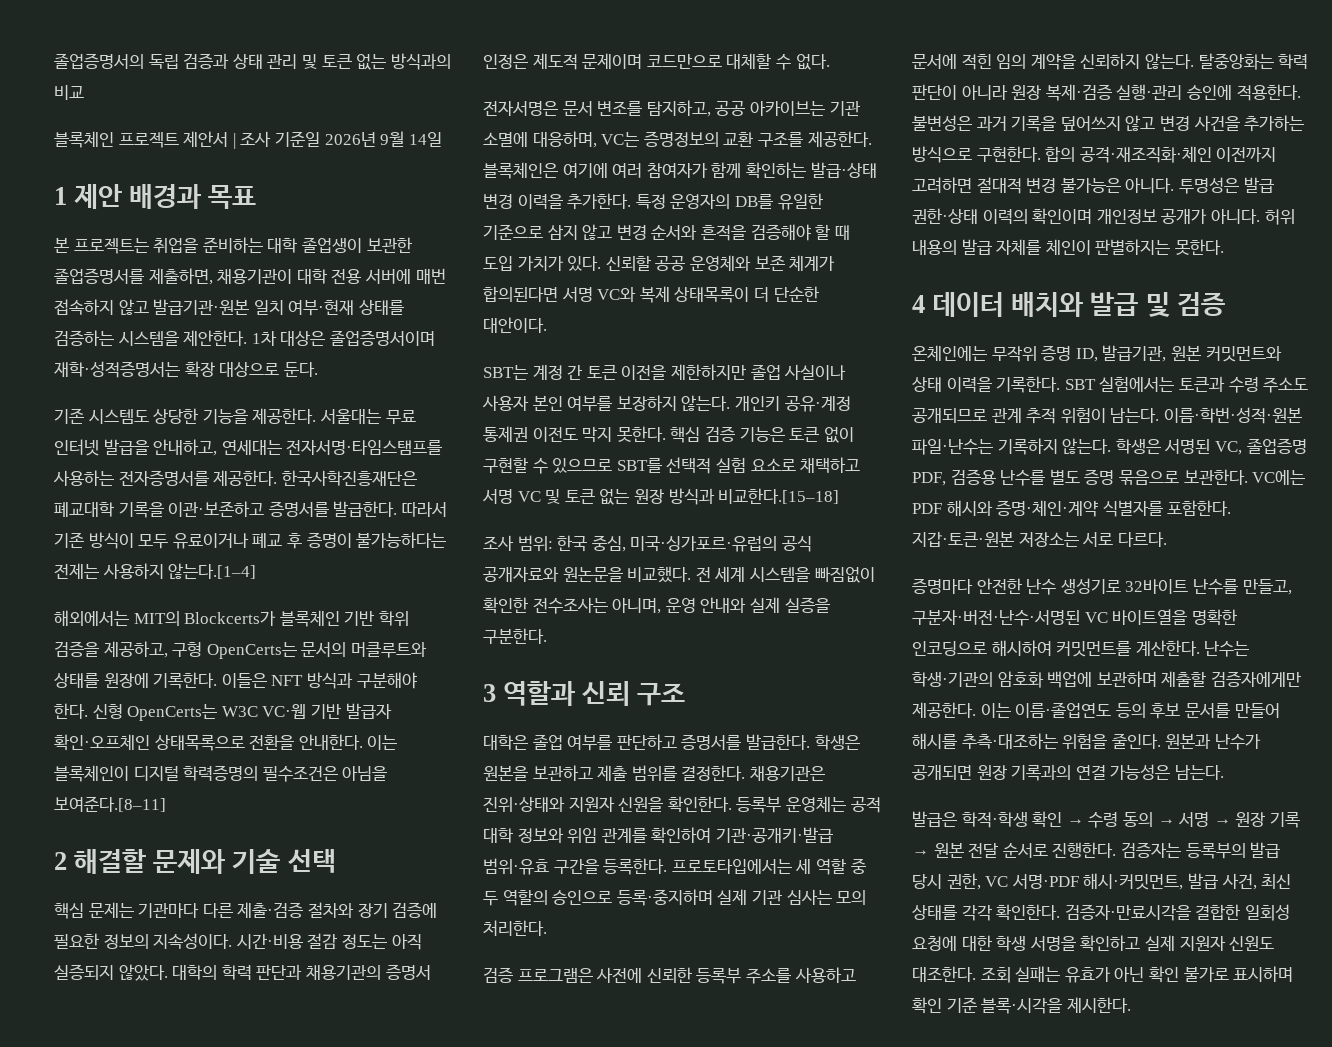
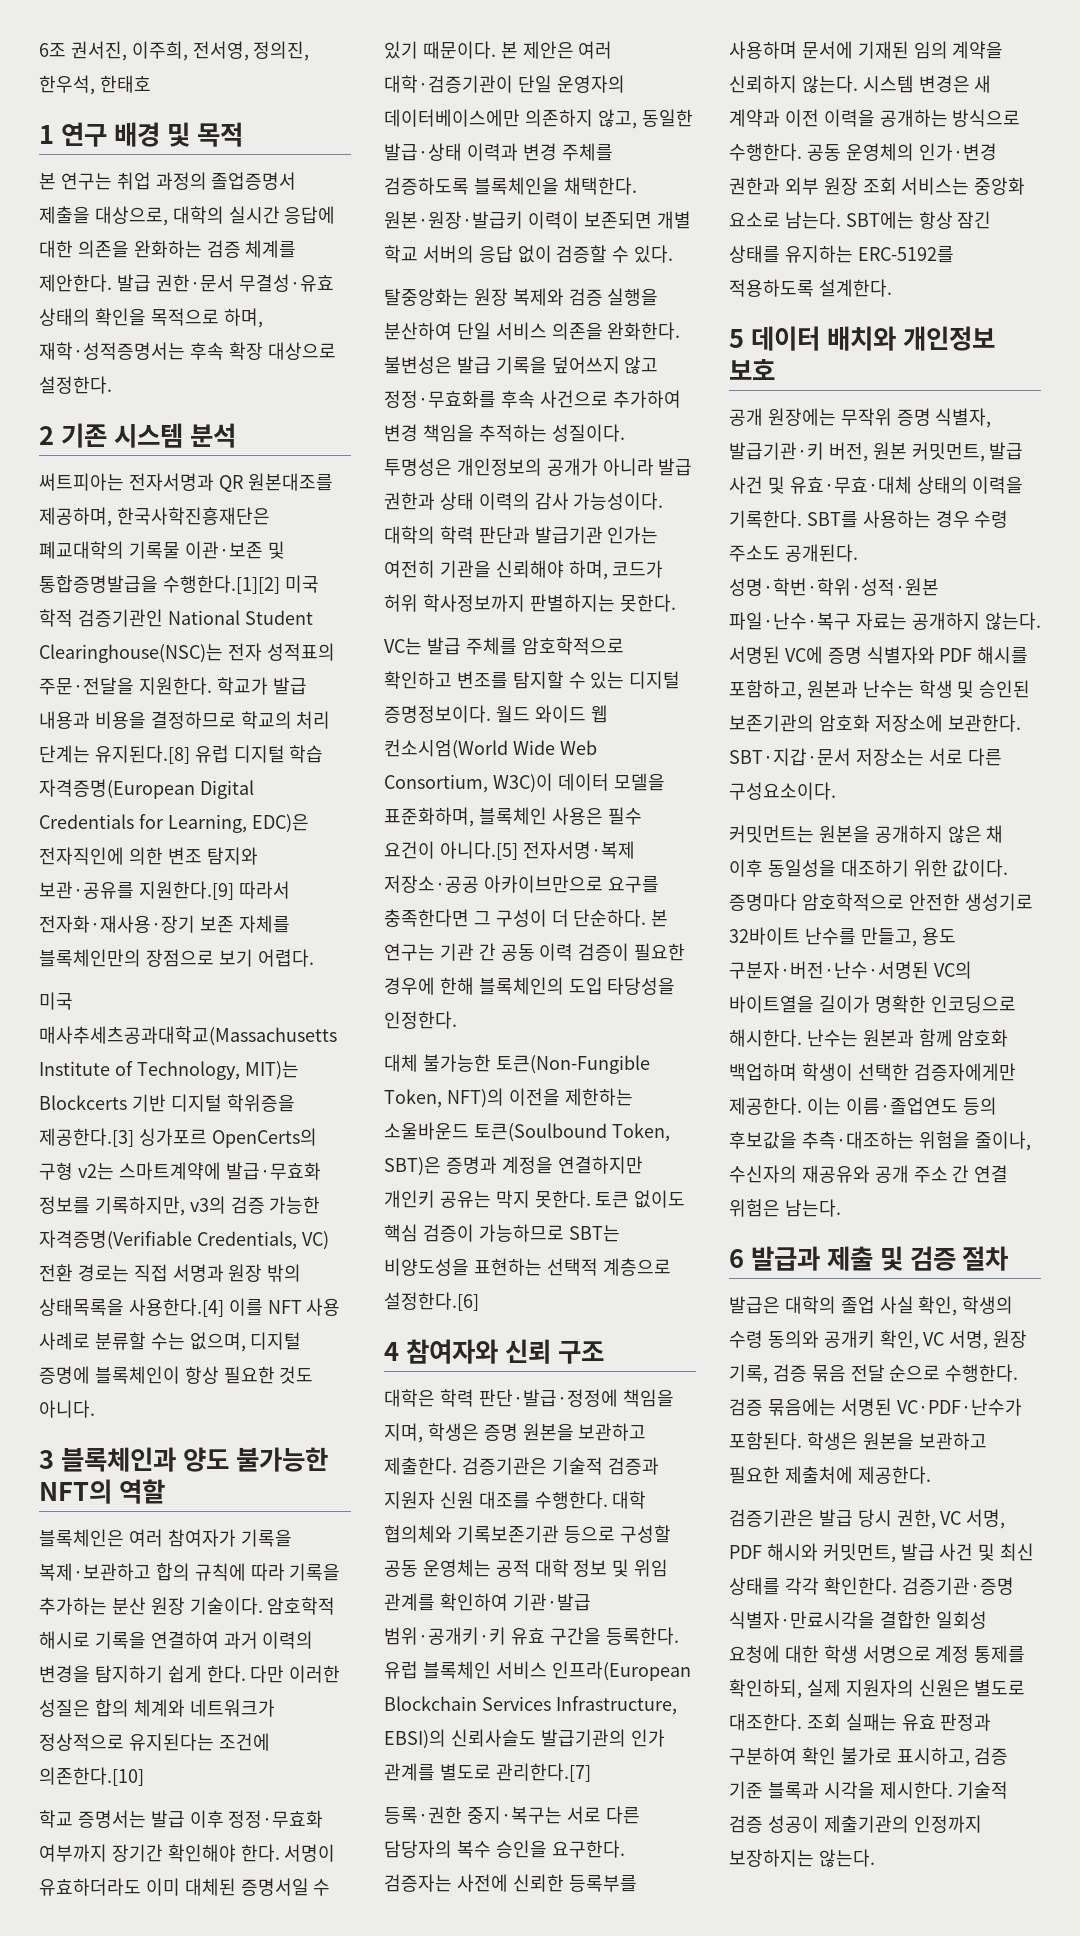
[54,53,451,70] [54,85,84,100] [54,131,442,149] [54,184,257,209] [54,237,412,254] [54,268,446,285] [54,299,404,316] [54,330,435,346] [54,361,318,378] [54,408,416,424] [54,439,443,456] [53,470,417,487] [54,501,447,518] [54,532,447,549] [54,563,257,579] [54,610,409,627] [54,641,427,659] [54,672,417,689] [54,703,392,721] [54,734,398,751] [54,765,388,782] [54,796,166,812] [54,849,336,874] [54,902,438,919] [54,933,422,950] [54,964,431,981] [483,53,830,70] [483,100,860,117] [483,131,872,148] [483,162,877,179] [483,193,823,210] [483,224,850,241] [483,255,836,271] [483,286,819,303] [483,317,547,333] [483,364,847,380] [482,395,851,412] [483,426,854,443] [483,457,861,474] [482,488,840,505] [483,535,812,552] [483,566,875,583] [483,597,830,614] [483,628,547,644] [483,681,686,706] [483,734,860,751] [483,765,825,782] [483,796,782,813] 졸업증명서의 독립 검증과 상태 관리 및 토큰 없는 방식과의 비교 // 블록체인 프로젝트 제안서 | 조사 기준일 2026년 9월 14일 // 1 제안 배경과 목표 // 본 프로젝트는 취업을 준비하는 대학 졸업생이 보관한 졸업증명서를 제출하면, 채용기관이 대학 전용 서버에 매번 접속하지 않고 발급기관·원본 일치 여부·현재 상태를 검증하는 시스템을 제안한다. 1차 대상은 졸업증명서이며 재학·성적증명서는 확장 대상으로 둔다. // 기존 시스템도 상당한 기능을 제공한다. 서울대는 무료 인터넷 발급을 안내하고, 연세대는 전자서명·타임스탬프를 사용하는 전자증명서를 제공한다. 한국사학진흥재단은 폐교대학 기록을 이관·보존하고 증명서를 발급한다. 따라서 기존 방식이 모두 유료이거나 폐교 후 증명이 불가능하다는 전제는 사용하지 않는다.[1–4] // 해외에서는 MIT의 Blockcerts가 블록체인 기반 학위 검증을 제공하고, 구형 OpenCerts는 문서의 머클루트와 상태를 원장에 기록한다. 이들은 NFT 방식과 구분해야 한다. 신형 OpenCerts는 W3C VC·웹 기반 발급자 확인·오프체인 상태목록으로 전환을 안내한다. 이는 블록체인이 디지털 학력증명의 필수조건은 아님을 보여준다.[8–11] // 2 해결할 문제와 기술 선택 // 핵심 문제는 기관마다 다른 제출·검증 절차와 장기 검증에 필요한 정보의 지속성이다. 시간·비용 절감 정도는 아직 실증되지 않았다. 대학의 학력 판단과 채용기관의 증명서 인정은 제도적 문제이며 코드만으로 대체할 수 없다. // 전자서명은 문서 변조를 탐지하고, 공공 아카이브는 기관 소멸에 대응하며, VC는 증명정보의 교환 구조를 제공한다. 블록체인은 여기에 여러 참여자가 함께 확인하는 발급·상태 변경 이력을 추가한다. 특정 운영자의 DB를 유일한 기준으로 삼지 않고 변경 순서와 흔적을 검증해야 할 때 도입 가치가 있다. 신뢰할 공공 운영체와 보존 체계가 합의된다면 서명 VC와 복제 상태목록이 더 단순한 대안이다. // SBT는 계정 간 토큰 이전을 제한하지만 졸업 사실이나 사용자 본인 여부를 보장하지 않는다. 개인키 공유·계정 통제권 이전도 막지 못한다. 핵심 검증 기능은 토큰 없이 구현할 수 있으므로 SBT를 선택적 실험 요소로 채택하고 서명 VC 및 토큰 없는 원장 방식과 비교한다.[15–18] // 조사 범위: 한국 중심, 미국·싱가포르·유럽의 공식 공개자료와 원논문을 비교했다. 전 세계 시스템을 빠짐없이 확인한 전수조사는 아니며, 운영 안내와 실제 실증을 구분한다. // 3 역할과 신뢰 구조 // 대학은 졸업 여부를 판단하고 증명서를 발급한다. 학생은 원본을 보관하고 제출 범위를 결정한다. 채용기관은 진위·상태와 지원자 신원을 확인한다. 등록부 -> [39,41,310,61] [39,75,151,95] [39,122,243,147] [39,172,297,190] [39,206,336,226] [39,240,297,258] [39,274,334,292] [39,308,263,328] [39,342,336,360] [39,376,112,394] [39,423,236,448] [39,473,333,492] [39,507,270,527] [39,541,285,559] [39,575,319,594] [39,609,313,627] [39,643,335,663] [39,677,307,695] [39,711,331,729] [39,745,324,764] [39,779,254,799] [39,814,309,833] [39,847,258,865] [39,881,290,900] [39,915,290,933] [39,949,314,967] [39,992,73,1010] [39,1026,337,1046] [39,1061,299,1080] [39,1094,295,1112] [39,1128,317,1148] [39,1162,321,1180] [39,1196,321,1216] [39,1230,329,1250] [39,1264,302,1282] [39,1298,341,1317] [39,1332,302,1352] [39,1366,314,1384] [39,1400,95,1418] [39,1447,328,1472] [39,1479,165,1504] [39,1529,292,1547] [39,1563,341,1581] [39,1597,336,1615] [39,1631,314,1649] [39,1665,341,1683] [39,1699,275,1717] [39,1733,270,1751] [39,1767,144,1786] [39,1810,324,1828] [39,1844,336,1862] [39,1878,331,1896] [384,41,613,59] [384,75,625,93] [384,109,693,129] [384,143,613,161] [384,177,637,195] [384,211,691,229] [384,245,674,263] [384,288,659,306] [384,322,681,340] [384,356,659,374] [384,390,681,408] [384,424,625,442] [384,458,693,476] [384,492,664,510] [384,526,659,544] [384,560,664,580] [384,594,676,612] [384,637,624,655] [384,671,681,689] [384,705,608,723] [384,739,597,759] [384,773,665,793] [384,807,642,827] [384,841,635,860] [384,875,659,893] [384,909,669,927] [384,943,686,961] [384,977,676,995] [384,1011,457,1029] [384,1054,650,1074] [384,1088,633,1108] [384,1122,670,1142] [384,1156,643,1176] [384,1190,686,1208] [384,1224,620,1242] [384,1258,671,1276] [384,1292,479,1311] [384,1339,604,1364] [384,1389,674,1407] [384,1423,647,1443] [384,1457,659,1475] [384,1491,647,1509] [384,1525,671,1543] [384,1560,418,1577] 6조 권서진, 이주희, 전서영, 정의진, 한우석, 한태호 // 1 연구 배경 및 목적 // 본 연구는 취업 과정의 졸업증명서 제출을 대상으로, 대학의 실시간 응답에 대한 의존을 완화하는 검증 체계를 제안한다. 발급 권한·문서 무결성·유효 상태의 확인을 목적으로 하며, 재학·성적증명서는 후속 확장 대상으로 설정한다. // 2 기존 시스템 분석 // 써트피아는 전자서명과 QR 원본대조를 제공하며, 한국사학진흥재단은 폐교대학의 기록물 이관·보존 및 통합증명발급을 수행한다.[1][2] 미국 학적 검증기관인 National Student Clearinghouse(NSC)는 전자 성적표의 주문·전달을 지원한다. 학교가 발급 내용과 비용을 결정하므로 학교의 처리 단계는 유지된다.[8] 유럽 디지털 학습 자격증명(European Digital Credentials for Learning, EDC)은 전자직인에 의한 변조 탐지와 보관·공유를 지원한다.[9] 따라서 전자화·재사용·장기 보존 자체를 블록체인만의 장점으로 보기 어렵다. // 미국 매사추세츠공과대학교(Massachusetts Institute of Technology, MIT)는 Blockcerts 기반 디지털 학위증을 제공한다.[3] 싱가포르 OpenCerts의 구형 v2는 스마트계약에 발급·무효화 정보를 기록하지만, v3의 검증 가능한 자격증명(Verifiable Credentials, VC) 전환 경로는 직접 서명과 원장 밖의 상태목록을 사용한다.[4] 이를 NFT 사용 사례로 분류할 수는 없으며, 디지털 증명에 블록체인이 항상 필요한 것도 아니다. // 3 블록체인과 양도 불가능한 NFT의 역할 // 블록체인은 여러 참여자가 기록을 복제·보관하고 합의 규칙에 따라 기록을 추가하는 분산 원장 기술이다. 암호학적 해시로 기록을 연결하여 과거 이력의 변경을 탐지하기 쉽게 한다. 다만 이러한 성질은 합의 체계와 네트워크가 정상적으로 유지된다는 조건에 의존한다.[10] // 학교 증명서는 발급 이후 정정·무효화 여부까지 장기간 확인해야 한다. 서명이 유효하더라도 이미 대체된 증명서일 수 있기 때문이다. 본 제안은 여러 대학·검증기관이 단일 운영자의 데이터베이스에만 의존하지 않고, 동일한 발급·상태 이력과 변경 주체를 검증하도록 블록체인을 채택한다. 원본·원장·발급키 이력이 보존되면 개별 학교 서버의 응답 없이 검증할 수 있다. // 탈중앙화는 원장 복제와 검증 실행을 분산하여 단일 서비스 의존을 완화한다. 불변성은 발급 기록을 덮어쓰지 않고 정정·무효화를 후속 사건으로 추가하여 변경 책임을 추적하는 성질이다. 투명성은 개인정보의 공개가 아니라 발급 권한과 상태 이력의 감사 가능성이다. 대학의 학력 판단과 발급기관 인가는 여전히 기관을 신뢰해야 하며, 코드가 허위 학사정보까지 판별하지는 못한다. // VC는 발급 주체를 암호학적으로 확인하고 변조를 탐지할 수 있는 디지털 증명정보이다. 월드 와이드 웹 컨소시엄(World Wide Web Consortium, W3C)이 데이터 모델을 표준화하며, 블록체인 사용은 필수 요건이 아니다.[5] 전자서명·복제 저장소·공공 아카이브만으로 요구를 충족한다면 그 구성이 더 단순하다. 본 연구는 기관 간 공동 이력 검증이 필요한 경우에 한해 블록체인의 도입 타당성을 인정한다. // 대체 불가능한 토큰(Non-Fungible Token, NFT)의 이전을 제한하는 소울바운드 토큰(Soulbound Token, SBT)은 증명과 계정을 연결하지만 개인키 공유는 막지 못한다. 토큰 없이도 핵심 검증이 가능하므로 SBT는 비양도성을 표현하는 선택적 계층으로 설정한다.[6] // 4 참여자와 신뢰 구조 // 대학은 학력 판단·발급·정정에 책임을 지며, 학생은 증명 원본을 보관하고 제출한다. 검증기관은 기술적 검증과 지원자 신원 대조를 수행한다. 대학 협의체와 기록보존기관 등으로 구성할 공동
[517,828,564,843] 정보와 -> [573,1559,630,1577] 정보 및
[715,827,833,843] [483,858,866,875] [483,889,867,906] [483,920,547,936] [483,967,856,984] [912,53,1309,70] [912,84,1301,101] [912,115,1305,132] [912,146,1277,163] [912,177,1274,194] [912,208,1295,225] [912,239,1224,255] [912,292,1225,317] [912,345,1282,362] [912,376,1309,393] [912,407,1302,424] [912,438,1307,455] [912,469,1306,486] [912,500,1232,517] [912,531,1167,547] [912,578,1292,595] [912,609,1237,626] [912,640,1250,657] [912,671,1207,688] 기관·공개키·발급 범위·유효 구간을 등록한다. 프로토타입에서는 세 역할 중 두 역할의 승인으로 등록·중지하며 실제 기관 심사는 모의 처리한다. // 검증 프로그램은 사전에 신뢰한 등록부 주소를 사용하고 문서에 적힌 임의 계약을 신뢰하지 않는다. 탈중앙화는 학력 판단이 아니라 원장 복제·검증 실행·관리 승인에 적용한다. 불변성은 과거 기록을 덮어쓰지 않고 변경 사건을 추가하는 방식으로 구현한다. 합의 공격·재조직화·체인 이전까지 고려하면 절대적 변경 불가능은 아니다. 투명성은 발급 권한·상태 이력의 확인이며 개인정보 공개가 아니다. 허위 내용의 발급 자체를 체인이 판별하지는 못한다. // 4 데이터 배치와 발급 및 검증 // 온체인에는 무작위 증명 ID, 발급기관, 원본 커밋먼트와 상태 이력을 기록한다. SBT 실험에서는 토큰과 수령 주소도 공개되므로 관계 추적 위험이 남는다. 이름·학번·성적·원본 파일·난수는 기록하지 않는다. 학생은 서명된 VC, 졸업증명 PDF, 검증용 난수를 별도 증명 묶음으로 보관한다. VC에는 PDF 해시와 증명·체인·계약 식별자를 포함한다. 지갑·토큰·원본 저장소는 서로 다르다. // 증명마다 안전한 난수 생성기로 32바이트 난수를 만들고, 구분자·버전·난수·서명된 VC 바이트열을 명확한 인코딩으로 해시하여 커밋먼트를 계산한다. 난수는 학생·기관의 암호화 백업에 보관하며 제출할 -> [512,1593,591,1611] [384,1627,679,1645] [384,1661,691,1681] [384,1696,677,1715] [384,1729,665,1749] [384,1763,591,1782] [384,1806,640,1824] [384,1840,625,1858] [384,1874,637,1892] [729,41,1004,59] [729,75,992,93] [729,109,1021,127] [729,143,997,161] [729,177,1026,195] [729,211,992,229] [729,245,954,263] [729,279,892,297] [729,326,995,351] [729,359,775,380] [729,408,992,428] [729,442,1024,462] [729,476,1024,494] [729,510,1009,528] [729,544,858,562] [729,578,939,596] [729,612,1041,630] [729,646,1029,664] [729,680,1031,700] [729,714,1021,732] [729,748,1002,766] [729,782,836,800] [729,825,1004,843] [729,859,1009,877] [729,893,1033,911] [729,927,956,947] [729,961,972,979] [729,995,1016,1013] [729,1029,1009,1047] [729,1063,909,1081] 기관·발급 범위·공개키·키 유효 구간을 등록한다. 유럽 블록체인 서비스 인프라(European Blockchain Services Infrastructure, EBSI)의 신뢰사슬도 발급기관의 인가 관계를 별도로 관리한다.[7] // 등록·권한 중지·복구는 서로 다른 담당자의 복수 승인을 요구한다. 검증자는 사전에 신뢰한 등록부를 사용하며 문서에 기재된 임의 계약을 신뢰하지 않는다. 시스템 변경은 새 계약과 이전 이력을 공개하는 방식으로 수행한다. 공동 운영체의 인가·변경 권한과 외부 원장 조회 서비스는 중앙화 요소로 남는다. SBT에는 항상 잠긴 상태를 유지하는 ERC-5192를 적용하도록 설계한다. // 5 데이터 배치와 개인정보 보호 // 공개 원장에는 무작위 증명 식별자, 발급기관·키 버전, 원본 커밋먼트, 발급 사건 및 유효·무효·대체 상태의 이력을 기록한다. SBT를 사용하는 경우 수령 주소도 공개된다. 성명·학번·학위·성적·원본 파일·난수·복구 자료는 공개하지 않는다. 서명된 VC에 증명 식별자와 PDF 해시를 포함하고, 원본과 난수는 학생 및 승인된 보존기관의 암호화 저장소에 보관한다. SBT·지갑·문서 저장소는 서로 다른 구성요소이다. // 커밋먼트는 원본을 공개하지 않은 채 이후 동일성을 대조하기 위한 값이다. 증명마다 암호학적으로 안전한 생성기로 32바이트 난수를 만들고, 용도 구분자·버전·난수·서명된 VC의 바이트열을 길이가 명확한 인코딩으로 해시한다. 난수는 원본과 함께 암호화 백업하며 학생이 선택한
[1150,703,1280,719] [912,733,1261,750] [912,764,1224,781] [912,811,1300,828] [912,842,1281,859] [912,873,1257,890] 후보 문서를 만들어 해시를 추측·대조하는 위험을 줄인다. 원본과 난수가 공개되면 원장 기록과의 연결 가능성은 남는다. // 발급은 학적·학생 확인 → 수령 동의 → 서명 → 원장 기록 → 원본 전달 순서로 진행한다. 검증자는 등록부의 발급 당시 권한, VC 서명·PDF 해시·커밋먼트, 발급 사건, -> [729,1131,1031,1151] [729,1165,1009,1183] [729,1199,841,1217] [729,1246,1009,1271] [729,1296,1014,1316] [729,1330,1028,1350] [729,1364,1019,1384] [729,1398,1022,1416] [729,1432,987,1450] [729,1466,931,1484] [729,1509,1006,1529] [729,1543,996,1563] 후보값을 추측·대조하는 위험을 줄이나, 수신자의 재공유와 공개 주소 간 연결 위험은 남는다. // 6 발급과 제출 및 검증 절차 // 발급은 대학의 졸업 사실 확인, 학생의 수령 동의와 공개키 확인, VC 서명, 원장 기록, 검증 묶음 전달 순으로 수행한다. 검증 묶음에는 서명된 VC·PDF·난수가 포함된다. 학생은 원본을 보관하고 필요한 제출처에 제공한다. // 검증기관은 발급 당시 권한, VC 서명, PDF 해시와 커밋먼트, 발급 사건 및
[1064,904,1191,921] 검증자·만료시각을 -> [901,1577,1014,1595] [729,1611,875,1629] 검증기관·증명 식별자·만료시각을
[1029,935,1275,952] [912,966,1294,983] [912,997,1131,1014] 서명을 확인하고 실제 지원자 신원도 대조한다. 조회 실패는 유효가 아닌 확인 불가로 표시하며 확인 기준 블록·시각을 제시한다. -> [862,1645,1026,1663] [729,1679,1026,1699] [729,1713,992,1731] [729,1747,1009,1767] [729,1781,1009,1799] [729,1815,982,1833] [729,1849,875,1867] 서명으로 계정 통제를 확인하되, 실제 지원자의 신원은 별도로 대조한다. 조회 실패는 유효 판정과 구분하여 확인 불가로 표시하고, 검증 기준 블록과 시각을 제시한다. 기술적 검증 성공이 제출기관의 인정까지 보장하지는 않는다.

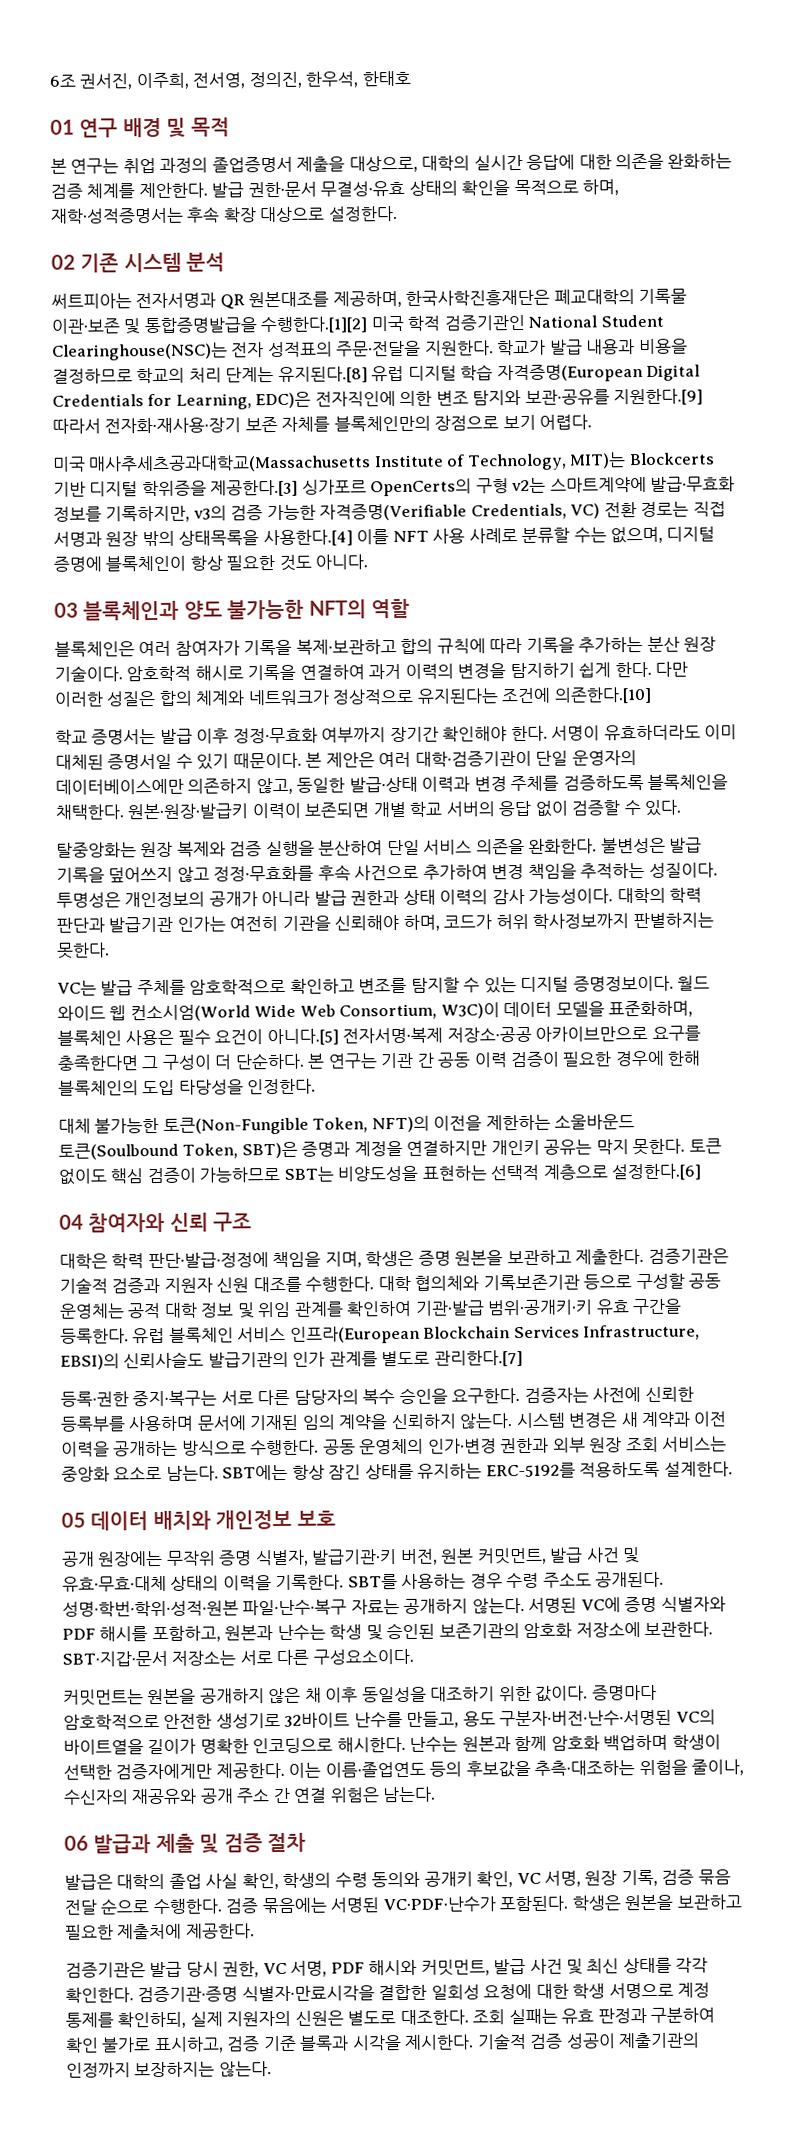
[39,125,54,144] 1 -> [50,119,75,135] 01
[39,426,54,445] 2 -> [51,254,76,270] 02
[39,1450,54,1469] 3 -> [54,602,79,618] 03
[384,1342,399,1361] 4 -> [59,1214,84,1230] 04
[729,329,744,348] 5 -> [61,1512,86,1528] 05
[729,1249,744,1268] 6 -> [64,1835,89,1851] 06

